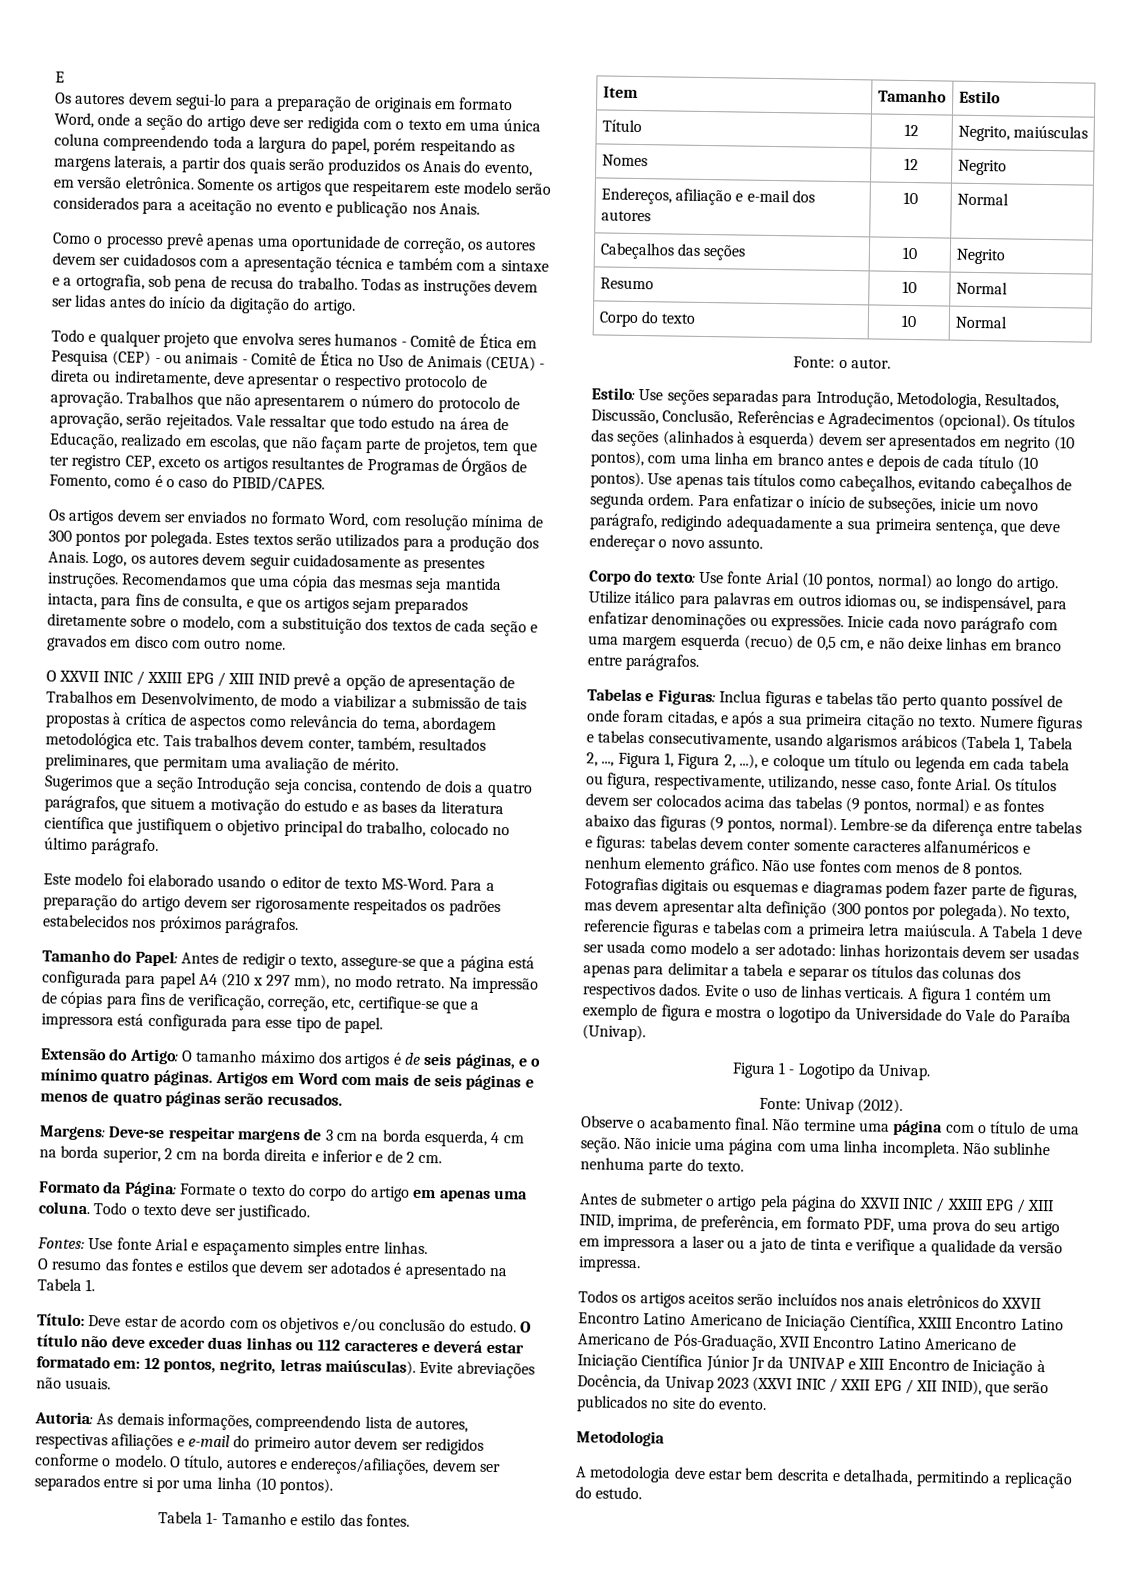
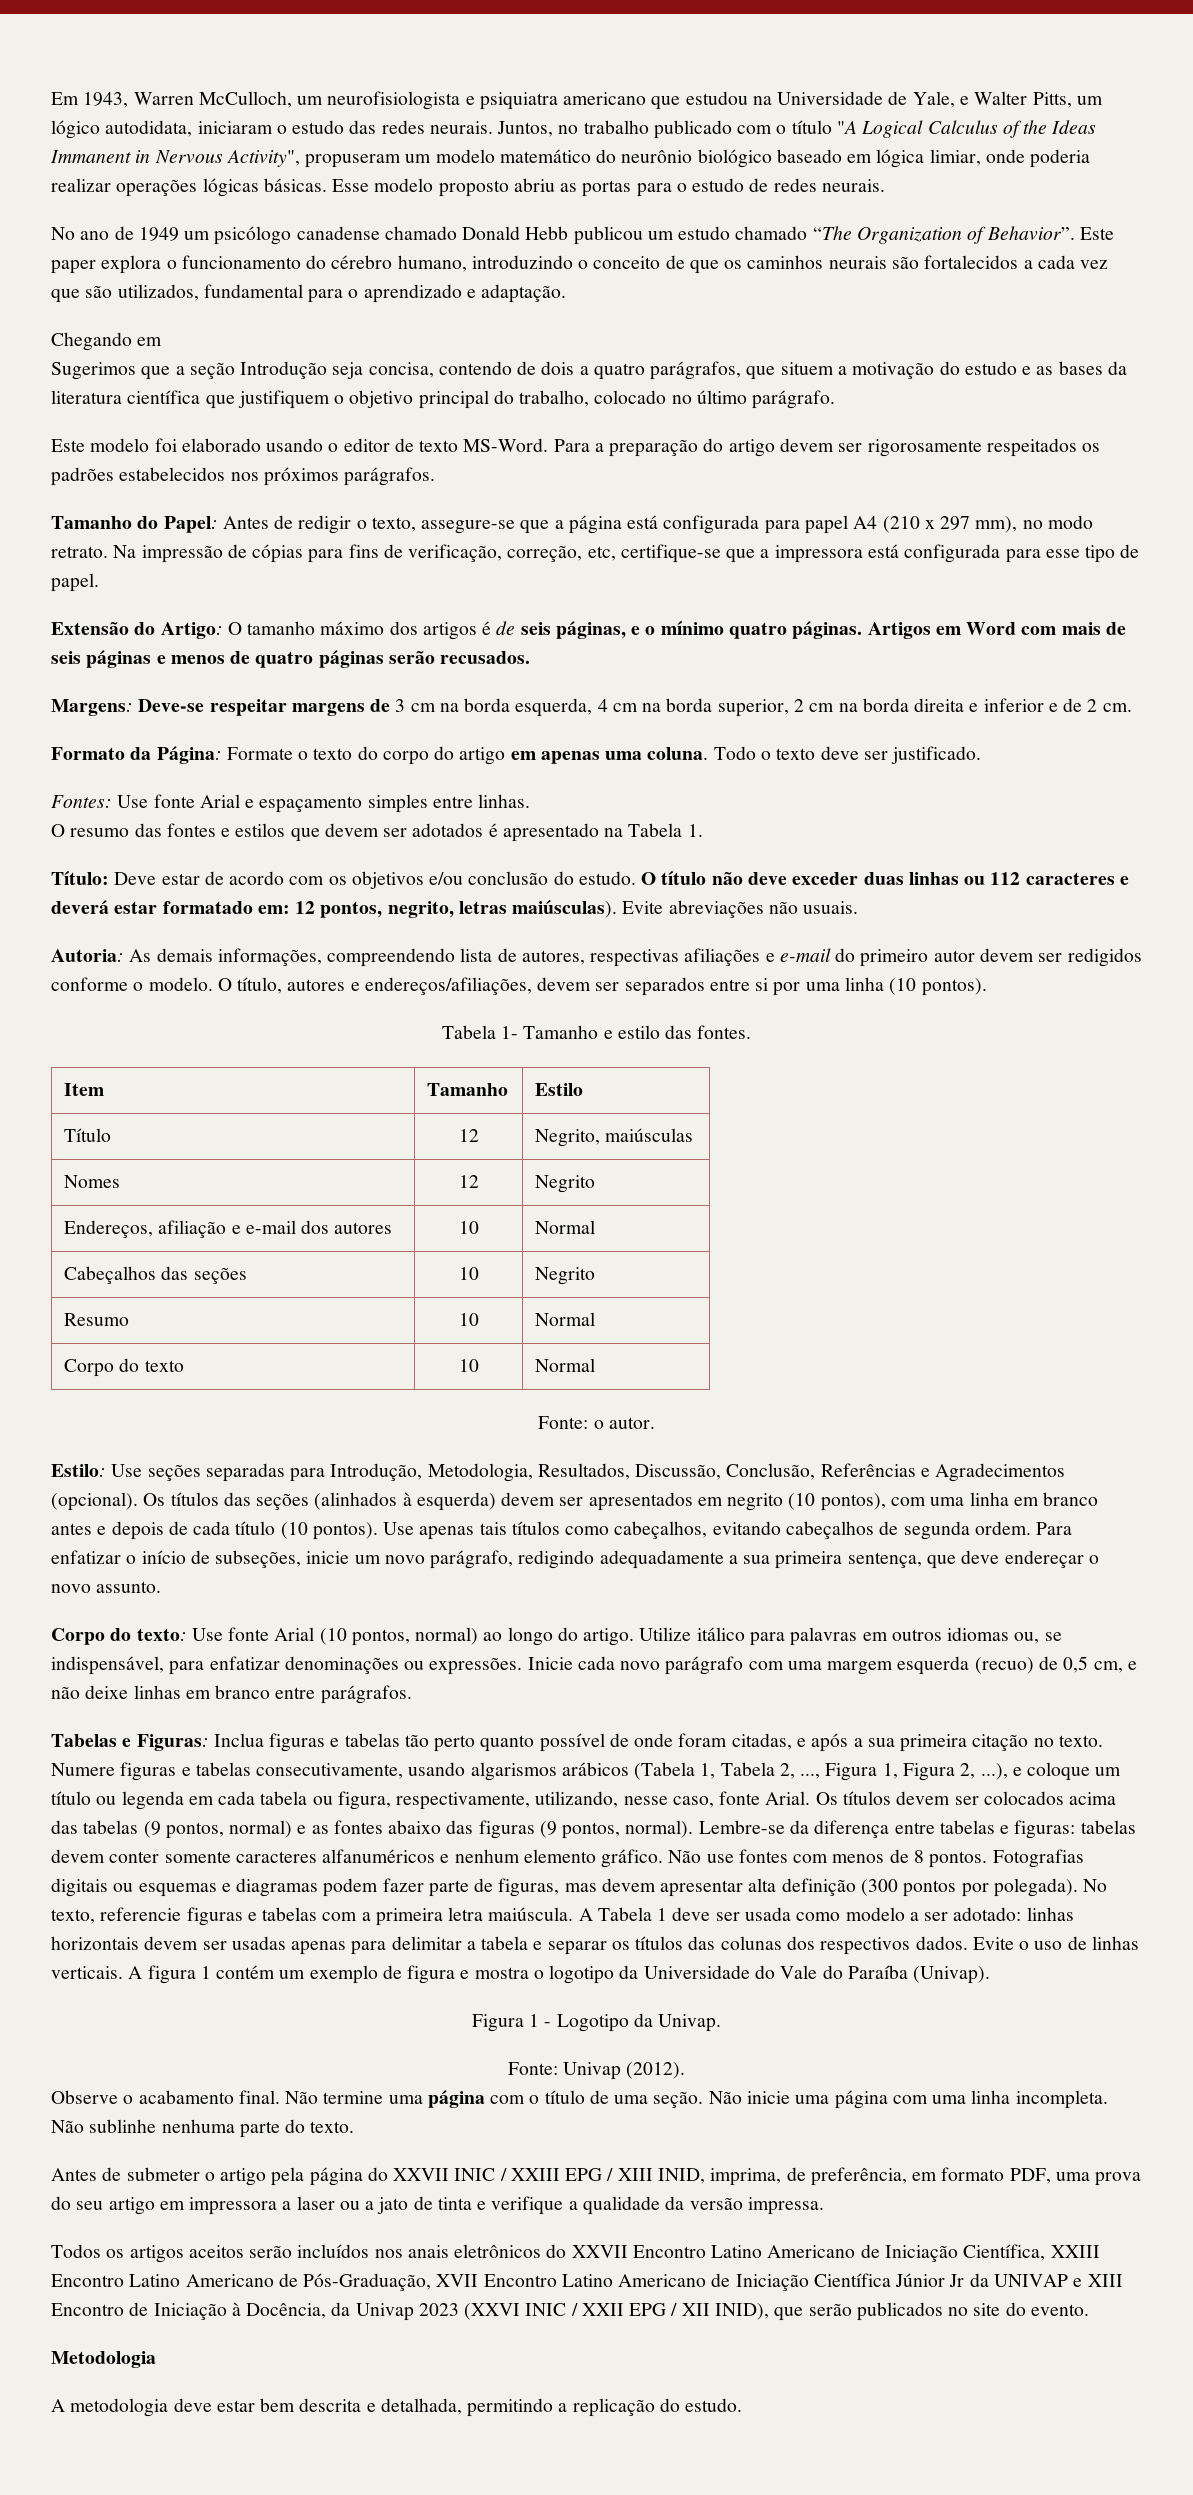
[55,71,65,83] [55,92,514,113] [54,112,542,133] [54,133,515,156] [54,155,533,177] [53,176,552,197] [53,196,480,218] [52,232,537,254] [52,252,549,273] [52,273,538,296] [52,294,356,315] [51,329,537,349] [51,350,546,372] [50,369,488,392] [50,391,520,414] [50,412,510,432] [49,432,538,456] [49,454,527,477] [49,474,325,493] [48,509,544,531] [48,530,539,553] [48,551,485,573] [47,572,502,594] [47,593,469,615] [47,613,538,637] [47,634,286,652] [46,670,516,692] [46,690,528,710] [45,712,497,734] [45,732,487,753] [45,753,399,774] E // Os autores devem segui-lo para a preparação de originais em formato Word, onde a seção do artigo deve ser redigida com o texto em uma única coluna compreendendo toda a largura do papel, porém respeitando as margens laterais, a partir dos quais serão produzidos os Anais do evento, em versão eletrônica. Somente os artigos que respeitarem este modelo serão considerados para a aceitação no evento e publicação nos Anais. // Como o processo prevê apenas uma oportunidade de correção, os autores devem ser cuidadosos com a apresentação técnica e também com a sintaxe e a ortografia, sob pena de recusa do trabalho. Todas as instruções devem ser lidas antes do início da digitação do artigo. // Todo e qualquer projeto que envolva seres humanos - Comitê de Ética em Pesquisa (CEP) - ou animais - Comitê de Ética no Uso de Animais (CEUA) - direta ou indiretamente, deve apresentar o respectivo protocolo de aprovação. Trabalhos que não apresentarem o número do protocolo de aprovação, serão rejeitados. Vale ressaltar que todo estudo na área de Educação, realizado em escolas, que não façam parte de projetos, tem que ter registro CEP, exceto os artigos resultantes de Programas de Órgãos de Fomento, como é o caso do PIBID/CAPES. // Os artigos devem ser enviados no formato Word, com resolução mínima de 300 pontos por polegada. Estes textos serão utilizados para a produção dos Anais. Logo, os autores devem seguir cuidadosamente as presentes instruções. Recomendamos que uma cópia das mesmas seja mantida intacta, para fins de consulta, e que os artigos sejam preparados diretamente sobre o modelo, com a substituição dos textos de cada seção e gravados em disco com outro nome. // O XXVII INIC / XXIII EPG / XIII INID prevê a opção de apresentação de Trabalhos em Desenvolvimento, de modo a viabilizar a submissão de tais propostas à crítica de aspectos como relevância do tema, abordagem metodológica etc. Tais trabalhos devem conter, também, resultados preliminares, que permitam uma avaliação de mérito. -> [51,91,1103,110] [51,120,1097,139] [50,149,1091,168] [51,178,885,197] [51,226,1114,245] [51,255,1109,274] [51,284,567,303] [51,332,163,351] Em 1943, Warren McCulloch, um neurofisiologista e psiquiatra americano que estudou na Universidade de Yale, e Walter Pitts, um lógico autodidata, iniciaram o estudo das redes neurais. Juntos, no trabalho publicado com o título "A Logical Calculus of the Ideas Immanent in Nervous Activity", propuseram um modelo matemático do neurônio biológico baseado em lógica limiar, onde poderia realizar operações lógicas básicas. Esse modelo proposto abriu as portas para o estudo de redes neurais. // No ano de 1949 um psicólogo canadense chamado Donald Hebb publicou um estudo chamado “The Organization of Behavior”. Este paper explora o funcionamento do cérebro humano, introduzindo o conceito de que os caminhos neurais são fortalecidos a cada vez que são utilizados, fundamental para o aprendizado e adaptação. // Chegando em

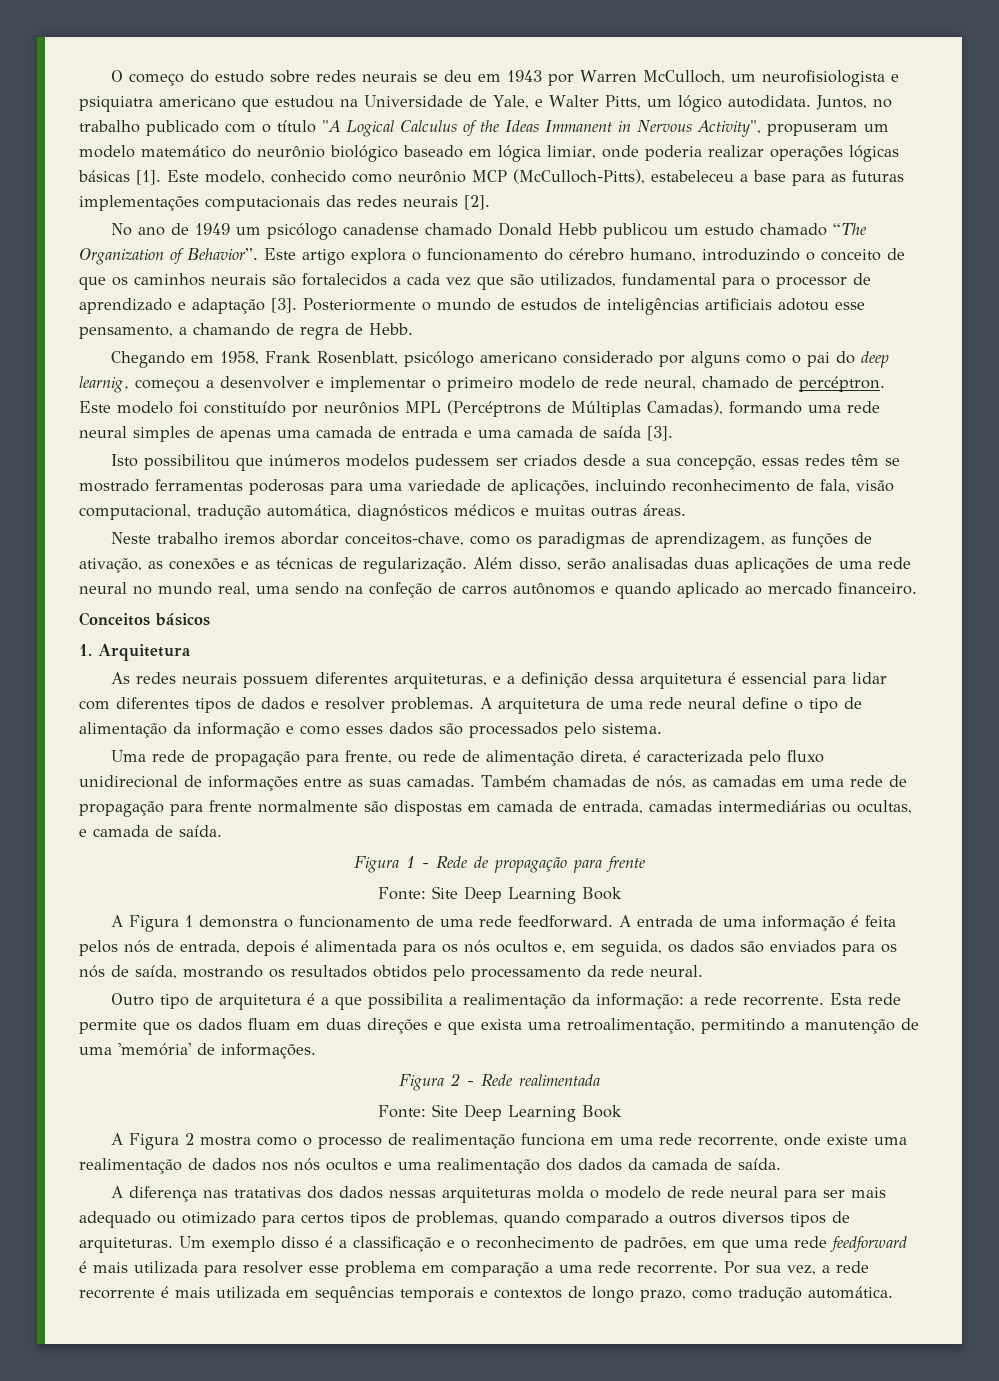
[51,92,129,108] Em 1943, -> [110,70,574,86] O começo do estudo sobre redes neurais se deu em 1943 por
[105,120,493,137] autodidata, iniciaram o estudo das redes neurais. -> [727,95,811,108] autodidata.
[263,178,885,197] básicas. Esse modelo proposto abriu as portas para o estudo de redes neurais. -> [78,169,904,186] [79,195,490,211] básicas [1]. Este modelo, conhecido como neurônio MCP (McCulloch-Pitts), estabeleceu a base para as futuras implementações computacionais das redes neurais [2].
[51,260,96,274] paper -> [302,249,345,265] artigo
[363,284,567,303] [51,332,163,351] [51,361,1127,380] [51,390,836,409] [51,438,1101,457] [51,467,436,486] [51,515,1093,534] [51,544,1140,563] [51,573,99,592] [51,621,1126,640] [51,650,531,668] [51,698,1132,717] [51,746,982,765] [51,794,531,813] [51,823,703,842] [51,871,1129,889] [51,900,859,918] [51,948,1142,967] [51,977,987,996] [441,1025,752,1039] [64,1083,105,1096] [427,1083,509,1096] [535,1083,584,1096] [64,1128,112,1142] [458,1129,479,1142] [535,1128,694,1147] [64,1175,121,1188] [458,1175,479,1188] [535,1175,596,1193] [64,1220,393,1238] [458,1221,479,1234] [535,1220,596,1234] [64,1266,247,1284] [458,1267,479,1280] [535,1267,596,1285] [64,1313,130,1326] [458,1313,479,1326] [535,1312,596,1326] [64,1358,184,1377] [458,1359,479,1372] [535,1358,596,1372] [538,1416,655,1429] [51,1463,1066,1482] [51,1492,1099,1511] [51,1521,1073,1540] [51,1550,1099,1569] [51,1581,162,1593] [51,1627,1062,1646] [51,1656,1137,1675] [51,1685,412,1704] [51,1733,1103,1752] [51,1762,1122,1781] [51,1791,1117,1810] [51,1820,1136,1839] [51,1849,1084,1868] [51,1878,1108,1897] [51,1907,1074,1926] [51,1936,1139,1955] [51,1965,991,1984] [471,2013,722,2032] [507,2062,686,2080] [51,2090,1108,2109] [51,2119,355,2138] [51,2167,1142,2186] [51,2196,824,2215] [51,2244,1100,2263] [51,2273,1123,2291] [51,2302,1089,2321] [51,2351,156,2368] [51,2398,743,2417] aprendizado e adaptação. // Chegando em // Sugerimos que a seção Introdução seja concisa, contendo de dois a quatro parágrafos, que situem a motivação do estudo e as bases da literatura científica que justifiquem o objetivo principal do trabalho, colocado no último parágrafo. // Este modelo foi elaborado usando o editor de texto MS-Word. Para a preparação do artigo devem ser rigorosamente respeitados os padrões estabelecidos nos próximos parágrafos. // Tamanho do Papel: Antes de redigir o texto, assegure-se que a página está configurada para papel A4 (210 x 297 mm), no modo retrato. Na impressão de cópias para fins de verificação, correção, etc, certifique-se que a impressora está configurada para esse tipo de papel. // Extensão do Artigo: O tamanho máximo dos artigos é de seis páginas, e o mínimo quatro páginas. Artigos em Word com mais de seis páginas e menos de quatro páginas serão recusados. // Margens: Deve-se respeitar margens de 3 cm na borda esquerda, 4 cm na borda superior, 2 cm na borda direita e inferior e de 2 cm. // Formato da Página: Formate o texto do corpo do artigo em apenas uma coluna. Todo o texto deve ser justificado. // Fontes: Use fonte Arial e espaçamento simples entre linhas. // O resumo das fontes e estilos que devem ser adotados é apresentado na Tabela 1. // Título: Deve estar de acordo com os objetivos e/ou conclusão do estudo. O título não deve exceder duas linhas ou 112 caracteres e deverá estar formatado em: 12 pontos, negrito, letras maiúsculas). Evite abreviações não usuais. // Autoria: As demais informações, compreendendo lista de autores, respectivas afiliações e e-mail do primeiro autor devem ser redigidos conforme o modelo. O título, autores e endereços/afiliações, devem ser separados entre si por uma linha (10 pontos). // Tabela 1- Tamanho e estilo das fontes. // Item | Tamanho | Estilo // Título | 12 | Negrito, maiúsculas // Nomes | 12 | Negrito // Endereços, afiliação e e-mail dos autores | 10 | Normal // Cabeçalhos das seções | 10 | Negrito // Resumo | 10 | Normal // Corpo do texto | 10 | Normal // Fonte: o autor. // Estilo: Use seções separadas para Introdução, Metodologia, Resultados, Discussão, Conclusão, Referências e Agradecimentos (opcional). Os títulos das seções (alinhados à esquerda) devem ser apresentados em negrito (10 pontos), com uma linha em branco antes e depois de cada título (10 pontos). Use apenas tais títulos como cabeçalhos, evitando cabeçalhos de segunda ordem. Para enfatizar o início de subseções, inicie um novo parágrafo, redigindo adequadamente a sua primeira sentença, que deve endereçar o novo assunto. // Corpo do texto: Use fonte Arial (10 pontos, normal) ao longo do artigo. Utilize itálico para palavras em outros idiomas ou, se indispensável, para enfatizar denominações ou expressões. Inicie cada novo parágrafo com uma margem esquerda (recuo) de 0,5 cm, e não deixe linhas em branco entre parágrafos. // Tabelas e Figuras: Inclua figuras e tabelas tão perto quanto possível de onde foram citadas, e após a sua primeira citação no texto. Numere figuras e tabelas consecutivamente, usando algarismos arábicos (Tabela 1, Tabela 2, ..., Figura 1, Figura 2, ...), e coloque um título ou legenda em cada tabela ou figura, respectivamente, utilizando, nesse caso, fonte Arial. Os títulos devem ser colocados acima das tabelas (9 pontos, normal) e as fontes abaixo das figuras (9 pontos, normal). Lembre-se da diferença entre tabelas e figuras: tabelas devem conter somente caracteres alfanuméricos e nenhum elemento gráfico. Não use fontes com menos de 8 pontos. Fotografias digitais ou esquemas e diagramas podem fazer parte de figuras, mas devem apresentar alta definição (300 pontos por polegada). No texto, referencie figuras e tabelas com a primeira letra maiúscula. A Tabela 1 deve ser usada como modelo a ser adotado: linhas horizontais devem ser usadas apenas para delimitar a tabela e separar os títulos das colunas dos respectivos dados. Evite o uso de linhas verticais. A figura 1 contém um exemplo de figura e mostra o logotipo da Universidade do Vale do Paraíba (Univap). // Figura 1 - Logotipo da Univap. // Fonte: Univap (2012). // Observe o acabamento final. Não termine uma página com o título de uma seção. Não inicie uma página com uma linha incompleta. Não sublinhe nenhuma parte do texto. // Antes de submeter o artigo pela página do XXVII INIC / XXIII EPG / XIII INID, imprima, de preferência, em formato PDF, uma prova do seu artigo em impressora a laser ou a jato de tinta e verifique a qualidade da versão impressa. // Todos os artigos aceitos serão incluídos nos anais eletrônicos do XXVII Encontro Latino Americano de Iniciação Científica, XXIII Encontro Latino Americano de Pós-Graduação, XVII Encontro Latino Americano de Iniciação Científica Júnior Jr da UNIVAP e XIII Encontro de Iniciação à Docência, da Univap 2023 (XXVI INIC / XXII EPG / XII INID), que serão publicados no site do evento. // Metodologia // A metodologia deve estar bem descrita e detalhada, permitindo a replicação do estudo. -> [776,273,871,289] [79,298,865,315] [79,323,413,340] [110,351,889,368] [79,376,885,393] [79,400,880,417] [79,426,673,442] [110,454,900,471] [79,479,894,495] [79,504,686,521] [110,532,872,549] [79,557,911,574] [79,582,917,599] [79,612,210,626] [79,644,191,661] [110,672,887,689] [79,697,862,714] [79,722,662,738] [110,750,824,767] [79,775,907,791] [79,800,912,817] [79,825,222,837] [354,856,646,873] [377,886,622,904] [110,915,896,932] [79,940,897,957] [79,965,703,981] [110,993,901,1010] [79,1018,919,1035] [79,1043,316,1059] [399,1073,600,1091] [377,1104,622,1122] [110,1133,907,1150] [79,1158,781,1174] [110,1186,886,1203] [79,1211,850,1228] [79,1236,907,1253] [79,1261,869,1277] [79,1286,893,1303] processor de aprendizado e adaptação [3]. Posteriormente o mundo de estudos de inteligências artificiais adotou esse pensamento, a chamando de regra de Hebb. // Chegando em 1958, Frank Rosenblatt, psicólogo americano considerado por alguns como o pai do deep learnig, começou a desenvolver e implementar o primeiro modelo de rede neural, chamado de percéptron. Este modelo foi constituído por neurônios MPL (Percéptrons de Múltiplas Camadas), formando uma rede neural simples de apenas uma camada de entrada e uma camada de saída [3]. // Isto possibilitou que inúmeros modelos pudessem ser criados desde a sua concepção, essas redes têm se mostrado ferramentas poderosas para uma variedade de aplicações, incluindo reconhecimento de fala, visão computacional, tradução automática, diagnósticos médicos e muitas outras áreas. // Neste trabalho iremos abordar conceitos-chave, como os paradigmas de aprendizagem, as funções de ativação, as conexões e as técnicas de regularização. Além disso, serão analisadas duas aplicações de uma rede neural no mundo real, uma sendo na confeção de carros autônomos e quando aplicado ao mercado financeiro. // Conceitos básicos // 1. Arquitetura // As redes neurais possuem diferentes arquiteturas, e a definição dessa arquitetura é essencial para lidar com diferentes tipos de dados e resolver problemas. A arquitetura de uma rede neural define o tipo de alimentação da informação e como esses dados são processados pelo sistema. // Uma rede de propagação para frente, ou rede de alimentação direta, é caracterizada pelo fluxo unidirecional de informações entre as suas camadas. Também chamadas de nós, as camadas em uma rede de propagação para frente normalmente são dispostas em camada de entrada, camadas intermediárias ou ocultas, e camada de saída. // Figura 1 - Rede de propagação para frente // Fonte: Site Deep Learning Book // A Figura 1 demonstra o funcionamento de uma rede feedforward. A entrada de uma informação é feita pelos nós de entrada, depois é alimentada para os nós ocultos e, em seguida, os dados são enviados para os nós de saída, mostrando os resultados obtidos pelo processamento da rede neural. // Outro tipo de arquitetura é a que possibilita a realimentação da informação: a rede recorrente. Esta rede permite que os dados fluam em duas direções e que exista uma retroalimentação, permitindo a manutenção de uma 'memória' de informações. // Figura 2 - Rede realimentada // Fonte: Site Deep Learning Book // A Figura 2 mostra como o processo de realimentação funciona em uma rede recorrente, onde existe uma realimentação de dados nos nós ocultos e uma realimentação dos dados da camada de saída. // A diferença nas tratativas dos dados nessas arquiteturas molda o modelo de rede neural para ser mais adequado ou otimizado para certos tipos de problemas, quando comparado a outros diversos tipos de arquiteturas. Um exemplo disso é a classificação e o reconhecimento de padrões, em que uma rede feedforward é mais utilizada para resolver esse problema em comparação a uma rede recorrente. Por sua vez, a rede recorrente é mais utilizada em sequências temporais e contextos de longo prazo, como tradução automática.

